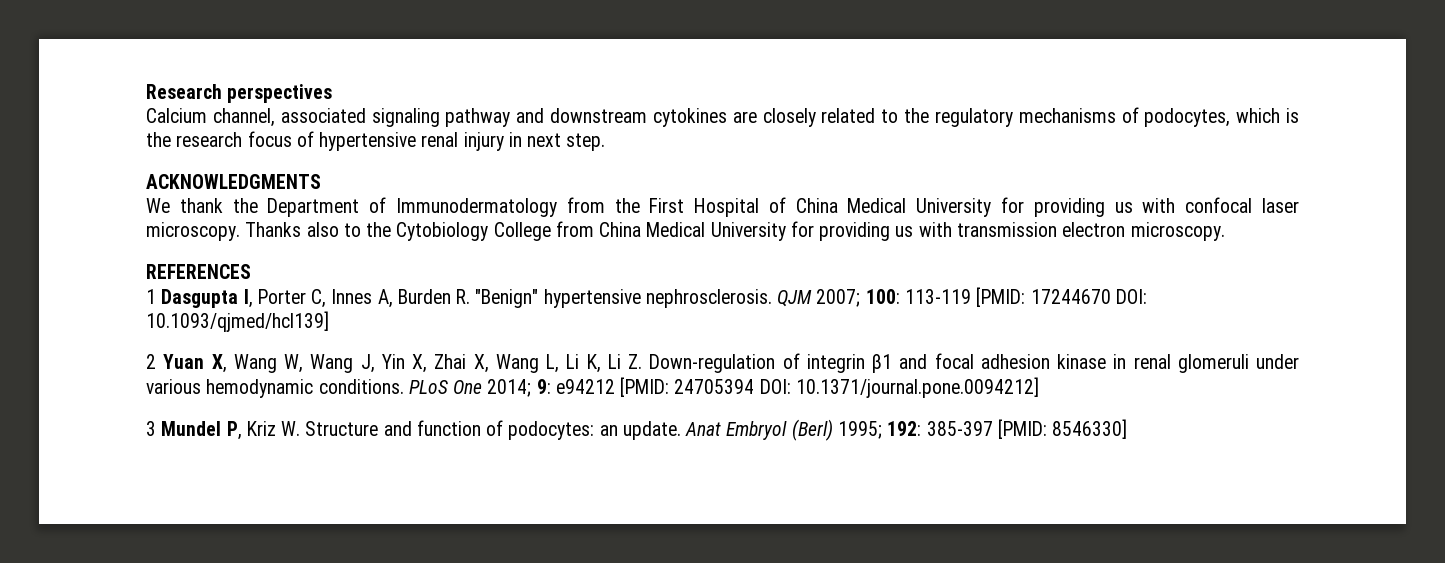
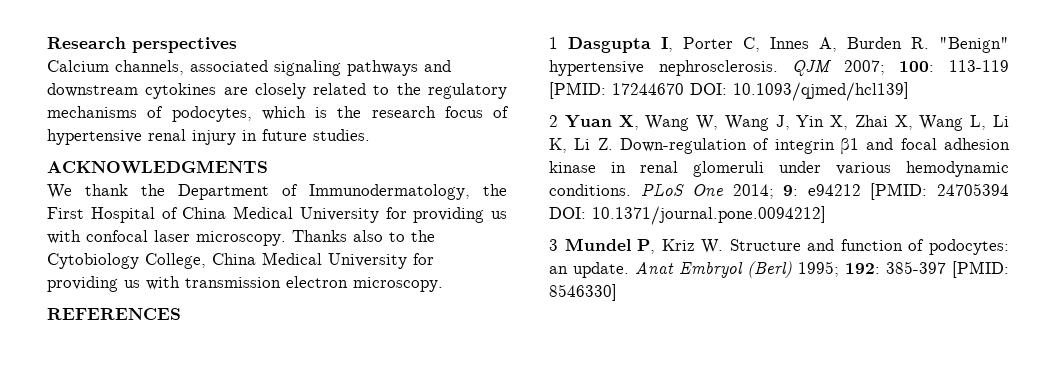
[212,108,275,127] channel, -> [115,60,184,75] channels,
[445,108,511,127] pathway -> [347,60,418,76] pathways
[527,133,606,151] next step. -> [262,129,370,141] future studies.
[395,197,605,217] Immunodermatology from -> [309,184,470,200] Immunodermatology,
[493,221,594,241] College from -> [145,253,206,269] College,

